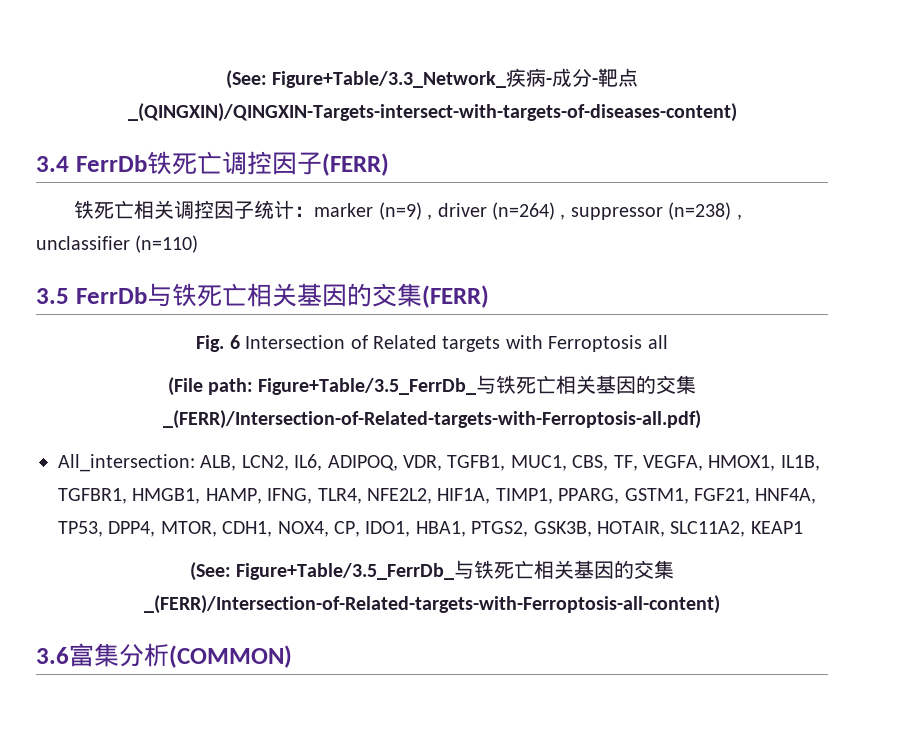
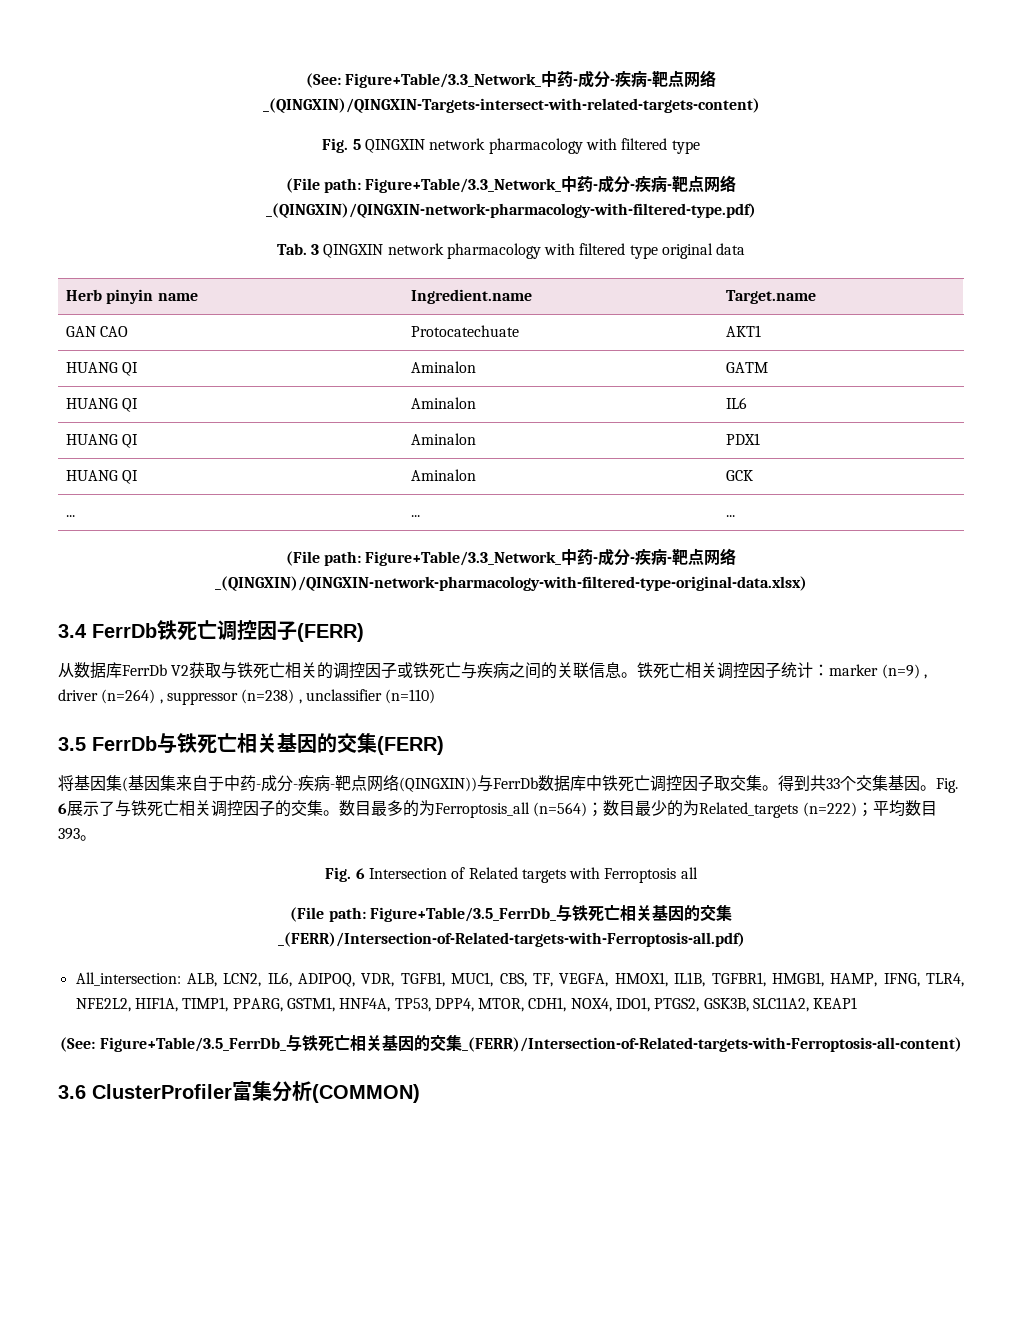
[506,68,639,87] [127,103,737,122] 疾病-成分-靶点_(QINGXIN)/QINGXIN-Targets-intersect-with-targets-of-diseases-content) -> [541,70,717,88] [262,98,760,113] [322,138,700,154] [285,175,737,193] [266,203,756,218] [276,243,746,259] [66,289,198,304] [411,289,533,304] [726,290,817,304] [66,326,129,337] [411,325,520,337] [726,325,762,337] [66,362,139,376] [411,361,477,373] [726,362,769,373] [66,398,139,412] [411,397,477,409] [726,397,748,409] [66,434,139,448] [411,433,477,445] [726,433,761,445] [66,470,139,484] [411,469,477,481] [726,470,754,481] [66,515,76,517] [411,515,421,517] [726,515,736,517] [285,548,737,566] [215,576,807,591] 中药-成分-疾病-靶点网络_(QINGXIN)/QINGXIN-Targets-intersect-with-related-targets-content) // Fig. 5 QINGXIN network pharmacology with filtered type // (File path: Figure+Table/3.3_Network_中药-成分-疾病-靶点网络_(QINGXIN)/QINGXIN-network-pharmacology-with-filtered-type.pdf) // Tab. 3 QINGXIN network pharmacology with filtered type original data // Herb pinyin name | Ingredient.name | Target.name // GAN CAO | Protocatechuate | AKT1 // HUANG QI | Aminalon | GATM // HUANG QI | Aminalon | IL6 // HUANG QI | Aminalon | PDX1 // HUANG QI | Aminalon | GCK // ... | ... | ... // (File path: Figure+Table/3.3_Network_中药-成分-疾病-靶点网络_(QINGXIN)/QINGXIN-network-pharmacology-with-filtered-type-original-data.xlsx)
(389, 164) none -> [58,662,638,679] 从数据库FerrDb V2获取与铁死亡相关的调控因子或铁死亡与疾病之间的关联信息。
(489, 296) none -> [58,774,958,793] [58,800,937,818] [58,828,96,841] // 将基因集(基因集来自于中药-成分-疾病-靶点网络(QINGXIN))与FerrDb数据库中铁死亡调控因子取交集。得到共33个交集基因。Fig. 6展示了与铁死亡相关调控因子的交集。数目最多的为Ferroptosis_all (n=564)；数目最少的为Related_targets (n=222)；平均数目393。
[693,488,750,504] FGF21, -> (335, 1004) none
[334,521,466,537] CP, IDO1, HBA1, -> [616,997,651,1012] IDO1,
[596,521,665,537] HOTAIR, -> (749, 1005) none
(69, 655) none -> [92,1084,232,1099] ClusterProfiler

